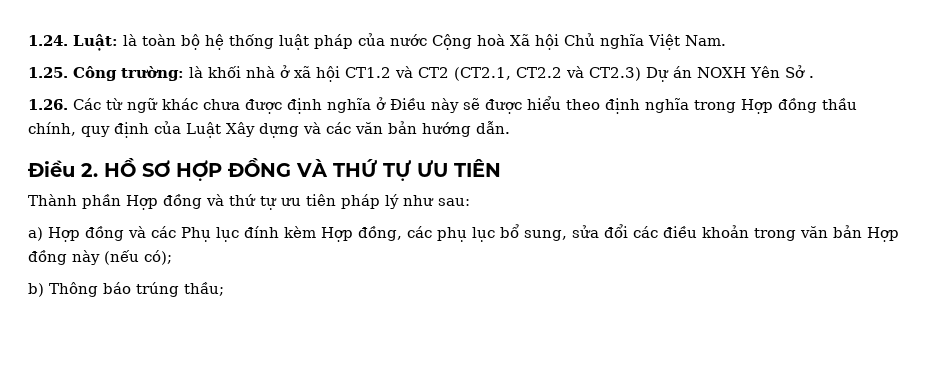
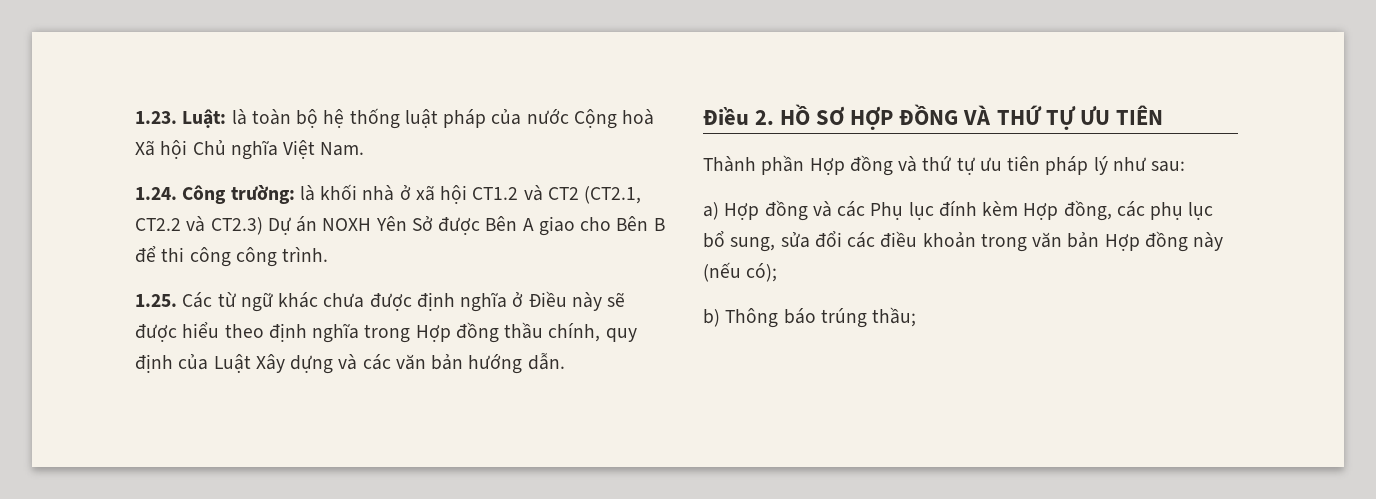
[28,35,68,46] 1.24. -> [135,111,177,124] 1.23.
[28,67,68,78] 1.25. -> [135,187,177,200] 1.24.
[808,76,814,78] [28,99,68,110] . // 1.26. -> [438,216,665,236] [135,246,329,267] [135,294,177,307] được Bên A giao cho Bên B để thi công công trình. // 1.25.

